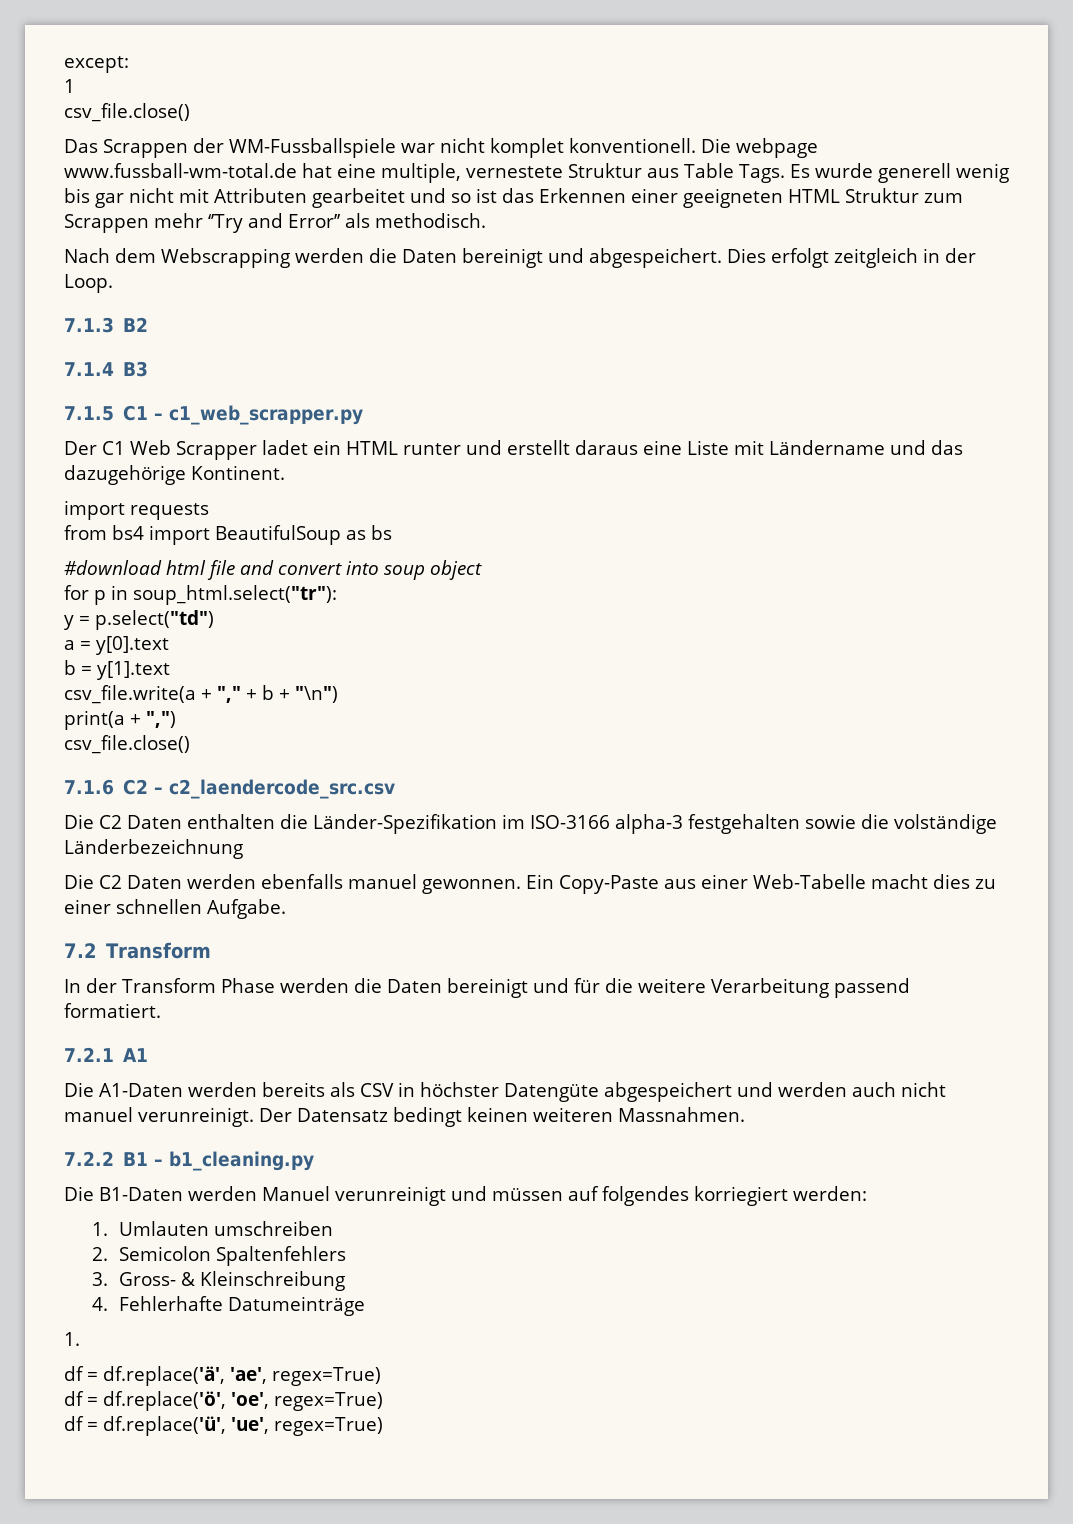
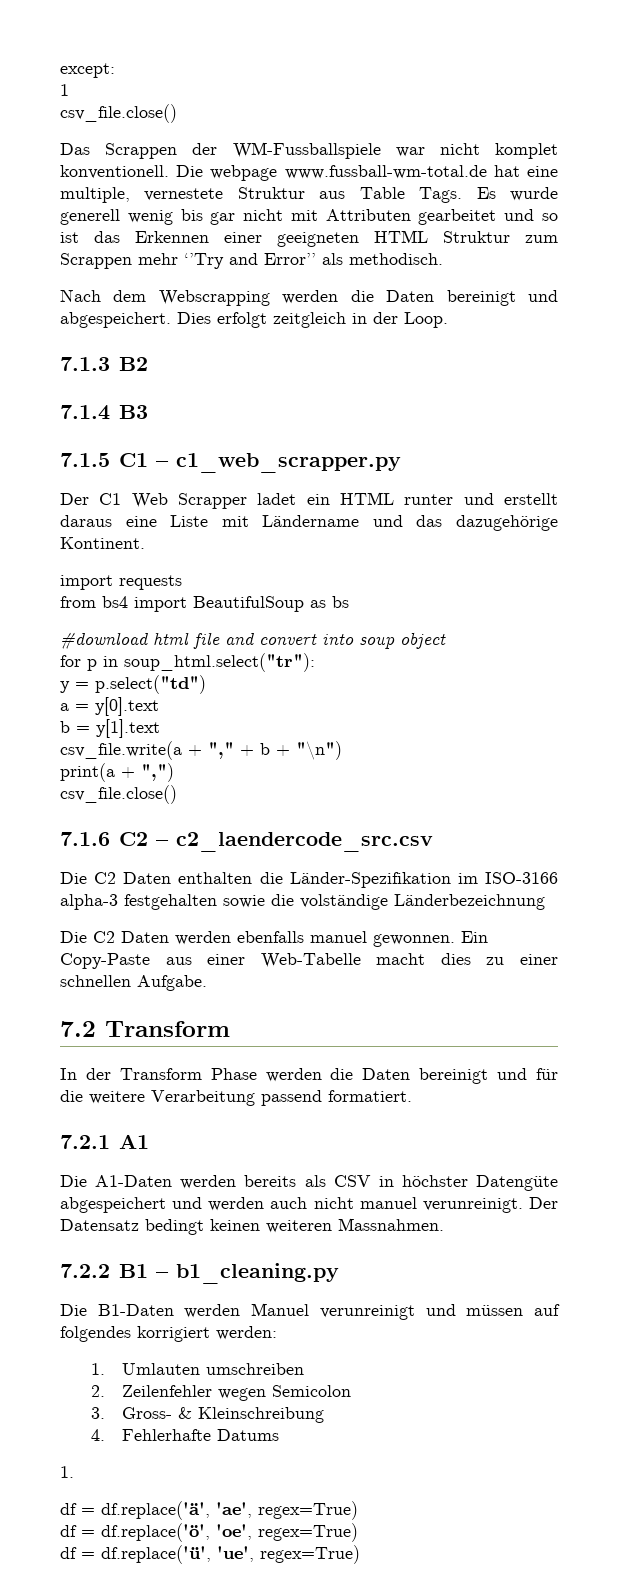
[694,1186,788,1206] korriegiert -> [137,1326,210,1342] korrigiert
(108, 1254) none -> [122,1385,267,1401] Zeilenfehler wegen
[216,1246,347,1266] Spaltenfehlers -> (352, 1391) none
[228,1296,366,1316] Datumeinträge -> [217,1429,280,1441] Datums

